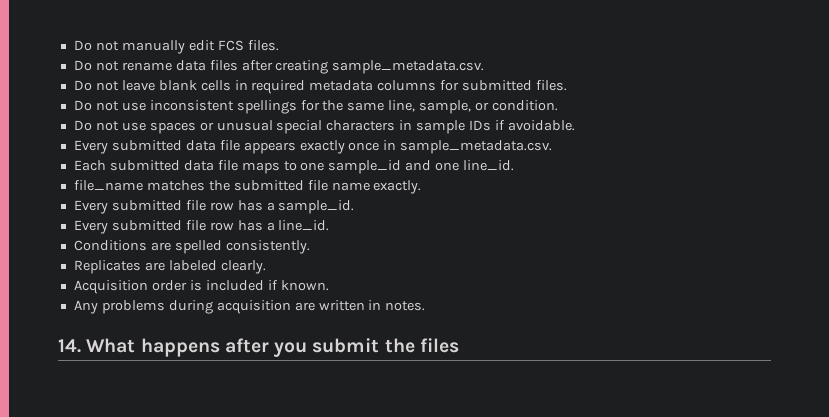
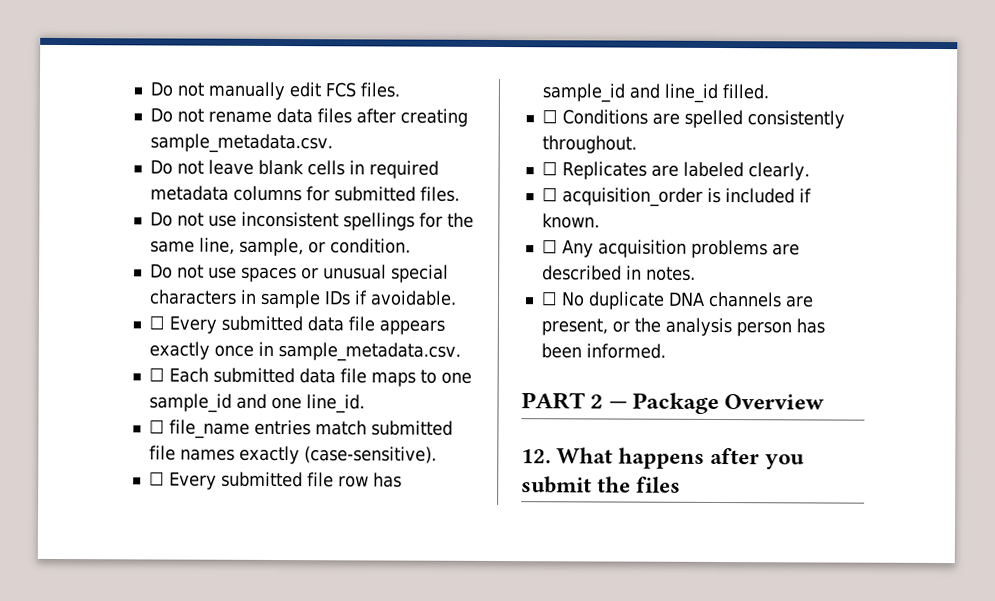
(575, 125) none -> [148,315,165,330] ☐
(553, 147) none -> [148,367,165,382] ☐
[73,180,422,194] [73,200,355,214] [73,220,330,234] [73,240,310,254] file_name matches the submitted file name exactly. // Every submitted file row has a sample_id. // Every submitted file row has a line_id. // Conditions are spelled consistently. // -> [148,419,453,439] [148,445,437,465] [148,471,402,490] [541,83,769,103] [541,109,845,129] [541,135,637,154] [541,161,558,176] ☐ file_name entries match submitted file names exactly (case-sensitive). // ☐ Every submitted file row has sample_id and line_id filled. // ☐ Conditions are spelled consistently throughout. // ☐
[73,280,187,294] Acquisition order -> [541,187,703,207] ☐ acquisition_order
[73,300,426,314] [58,339,81,353] Any problems during acquisition are written in notes. // 14. -> [541,239,800,259] [541,265,696,281] [540,291,814,310] [540,317,825,337] [540,343,666,359] [521,392,826,415] [521,449,551,464] ☐ Any acquisition problems are described in notes. // ☐ No duplicate DNA channels are present, or the analysis person has been informed. // PART 2 — Package Overview // 12.

